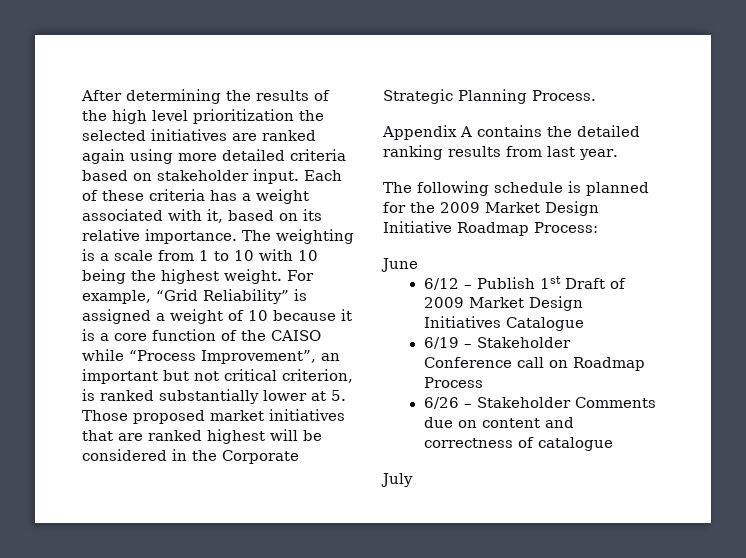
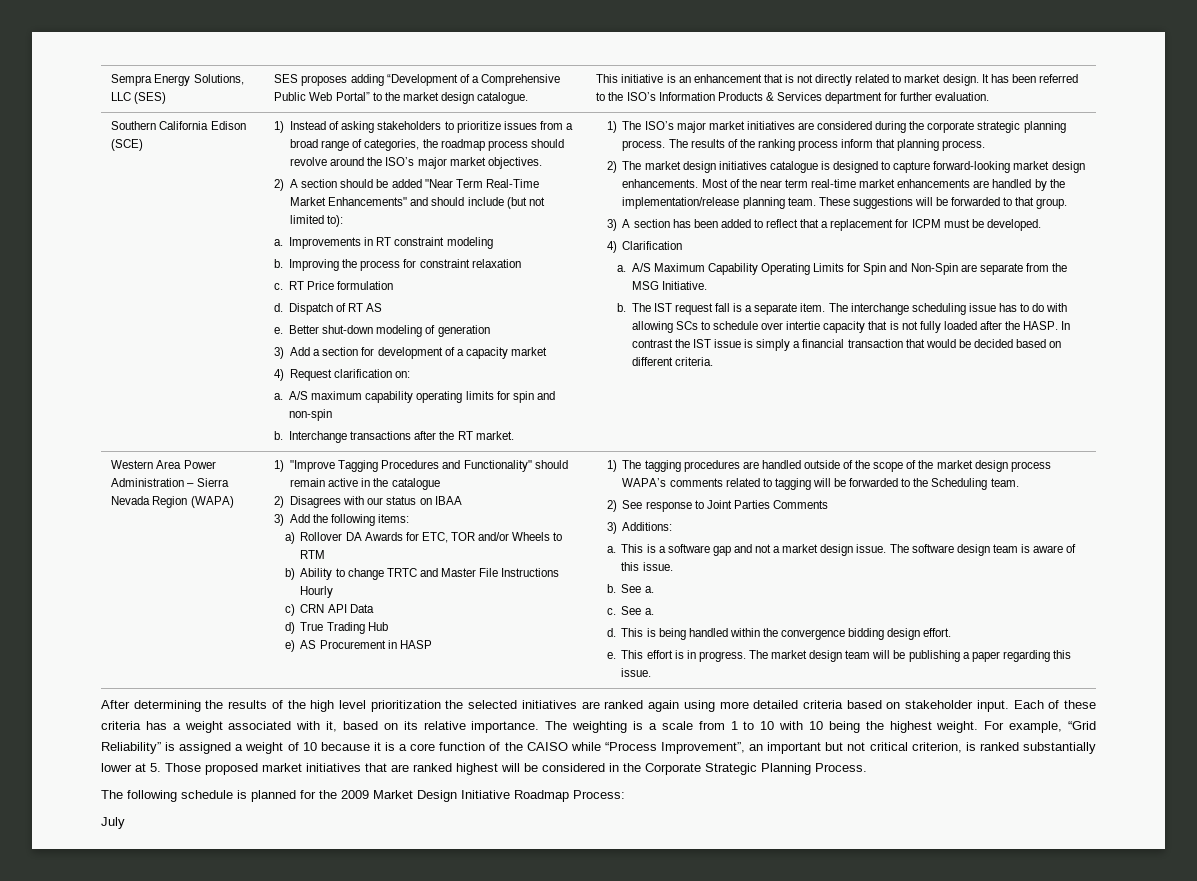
(81, 95) none -> [111,74,244,86] [111,92,167,104] [274,74,560,86] [274,92,529,104] [596,74,1079,86] [596,92,990,104] [111,121,246,130] [111,139,144,151] [274,121,573,133] [290,139,564,151] [290,157,542,169] [274,179,539,191] [290,197,545,209] [290,215,344,227] [274,237,493,249] [274,259,521,271] [274,281,394,290] [274,303,383,315] [274,325,490,337] [274,347,547,359] [274,369,411,381] [274,391,555,403] [289,409,333,421] [274,431,514,443] [606,121,1066,133] [622,139,986,151] [606,161,1085,173] [622,179,1065,191] [622,197,1068,209] [606,219,1041,231] [606,241,683,253] [617,263,1068,275] [631,281,707,290] [617,303,1068,315] [631,321,1071,333] [631,339,1062,351] [631,357,713,366] [111,460,216,469] [111,478,229,487] [111,496,234,508] [274,460,568,472] [290,478,440,490] [274,496,462,508] [274,514,410,526] [284,532,563,544] [300,550,326,559] [284,568,560,580] [300,586,334,598] [284,604,374,616] [284,622,388,634] [284,640,432,652] [606,460,1051,472] [622,478,1019,490] [606,500,828,512] [606,522,673,534] [606,544,1077,556] [621,562,673,571] [606,584,654,593] [606,606,654,615] [606,628,952,640] [606,650,1071,662] [621,668,652,677] Sempra Energy Solutions, LLC (SES) | SES proposes adding “Development of a Comprehensive Public Web Portal” to the market design catalogue. | This initiative is an enhancement that is not directly related to market design. It has been referred to the ISO’s Information Products & Services department for further evaluation. // Southern California Edison (SCE) | 1) Instead of asking stakeholders to prioritize issues from a broad range of categories, the roadmap process should revolve around the ISO’s major market objectives. // 2) A section should be added "Near Term Real-Time Market Enhancements" and should include (but not limited to): // a. Improvements in RT constraint modeling // b. Improving the process for constraint relaxation // c. RT Price formulation // d. Dispatch of RT AS // e. Better shut-down modeling of generation // 3) Add a section for development of a capacity market // 4) Request clarification on: // a. A/S maximum capability operating limits for spin and non-spin // b. Interchange transactions after the RT market. | 1) The ISO’s major market initiatives are considered during the corporate strategic planning process. The results of the ranking process inform that planning process. // 2) The market design initiatives catalogue is designed to capture forward-looking market design enhancements. Most of the near term real-time market enhancements are handled by the implementation/release planning team. These suggestions will be forwarded to that group. // 3) A section has been added to reflect that a replacement for ICPM must be developed. // 4) Clarification // a. A/S Maximum Capability Operating Limits for Spin and Non-Spin are separate from the MSG Initiative. // b. The IST request fall is a separate item. The interchange scheduling issue has to do with allowing SCs to schedule over intertie capacity that is not fully loaded after the HASP. In contrast the IST issue is simply a financial transaction that would be decided based on different criteria. // Western Area Power Administration – Sierra Nevada Region (WAPA) | 1) "Improve Tagging Procedures and Functionality" should remain active in the catalogue // 2) Disagrees with our status on IBAA // 3) Add the following items: // a) Rollover DA Awards for ETC, TOR and/or Wheels to RTM // b) Ability to change TRTC and Master File Instructions Hourly // c) CRN API Data // d) True Trading Hub // e) AS Procurement in HASP | 1) The tagging procedures are handled outside of the scope of the market design process WAPA’s comments related to tagging will be forwarded to the Scheduling team. // 2) See response to Joint Parties Comments // 3) Additions: // a. This is a software gap and not a market design issue. The software design team is aware of this issue. // b. See a. // c. See a. // d. This is being handled within the convergence bidding design effort. // e. This effort is in progress. The market design team will be publishing a paper regarding this issue. //
[382,125,640,140] [383,145,618,160] // Appendix A contains the detailed ranking results from last year. -> (867, 767) none
[381,258,418,272] [423,276,626,290] [423,296,583,311] [423,316,584,331] [423,337,571,349] [423,357,645,371] [423,377,483,388] [423,397,656,409] [423,417,574,428] [423,437,613,451] // June // 6/12 – Publish 1st Draft of 2009 Market Design Initiatives Catalogue // 6/19 – Stakeholder Conference call on Roadmap Process // 6/26 – Stakeholder Comments due on content and correctness of catalogue -> (625, 794) none

